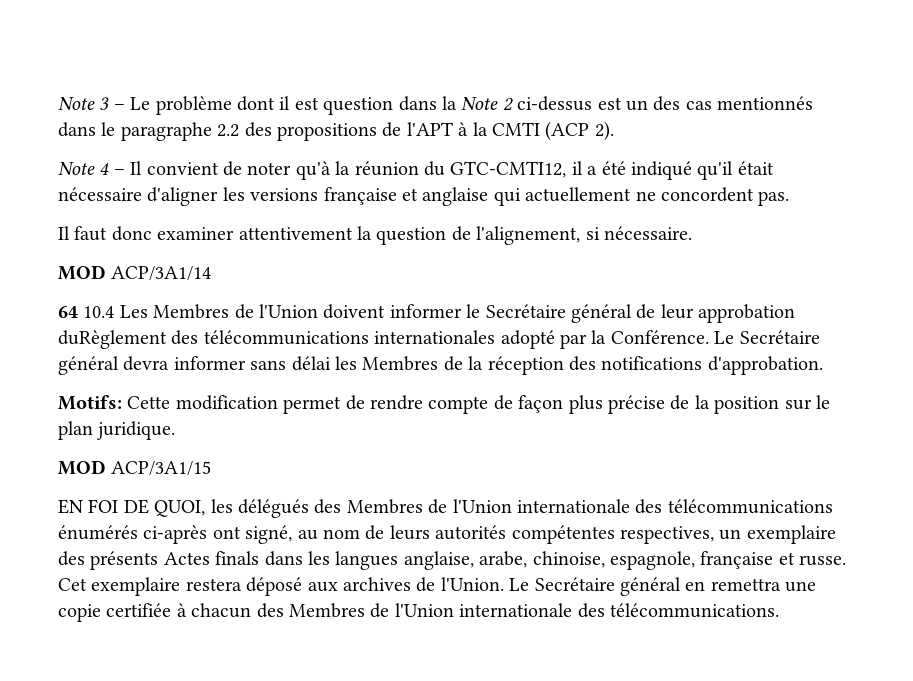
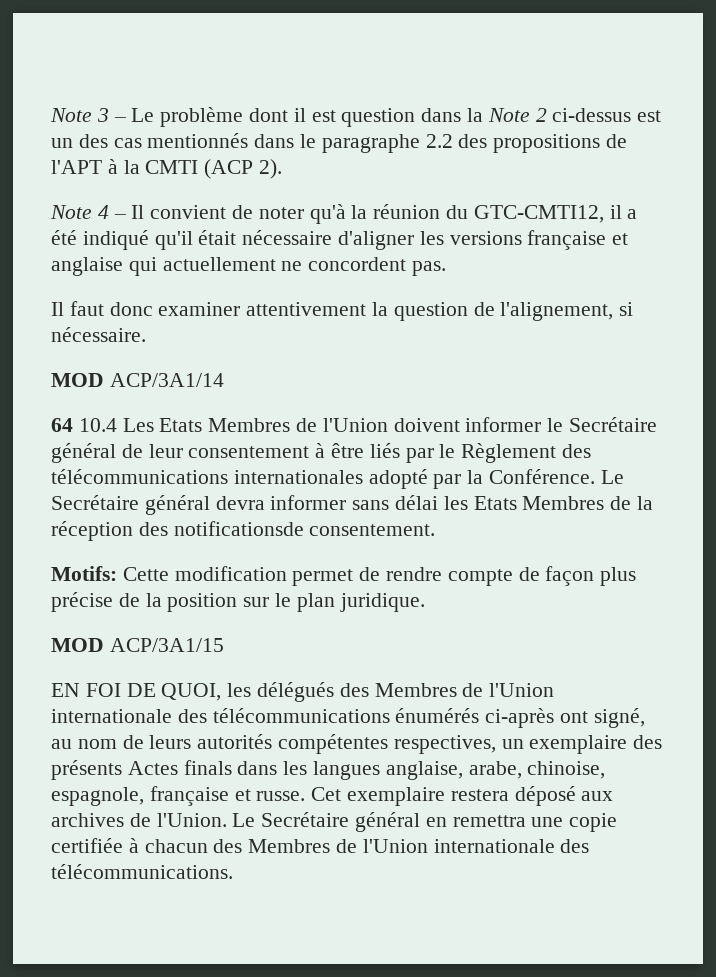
(148, 311) none -> [159,418,203,432] Etats
[698,304,796,323] [58,330,167,349] approbation duRèglement -> [188,443,557,463] consentement à être liés par le Règlement
(357, 363) none -> [473,496,517,510] Etats
[601,356,823,375] notifications d'approbation. -> [173,521,436,536] notificationsde consentement.

